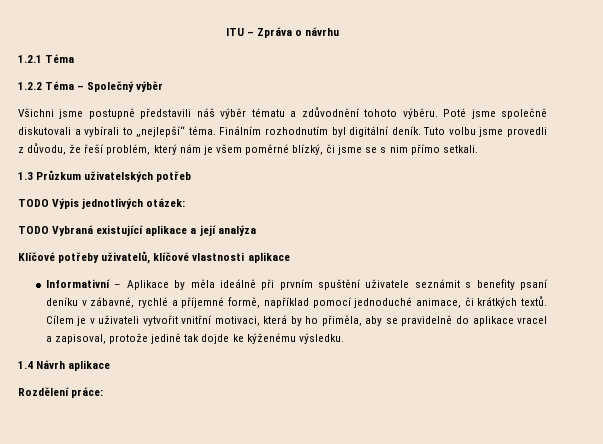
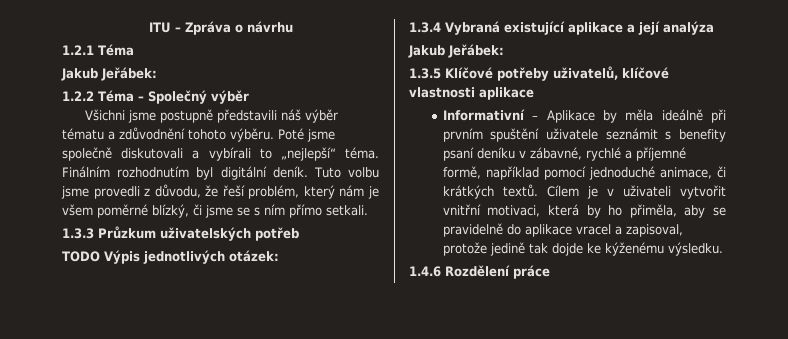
(75, 58) none -> [61,67,157,81] // Jakub Jeřábek:
[389,145,408,153] nim -> [264,204,285,215] ním
[18,172,33,180] 1.3 -> [62,228,94,239] 1.3.3
[18,226,49,234] TODO -> [409,22,441,33] 1.3.4
(256, 230) none -> [408,44,504,58] [409,68,441,79] Jakub Jeřábek: // 1.3.5
[18,360,111,371] [18,387,104,398] 1.4 Návrh aplikace // Rozdělení práce: -> [409,265,550,279] 1.4.6 Rozdělení práce

